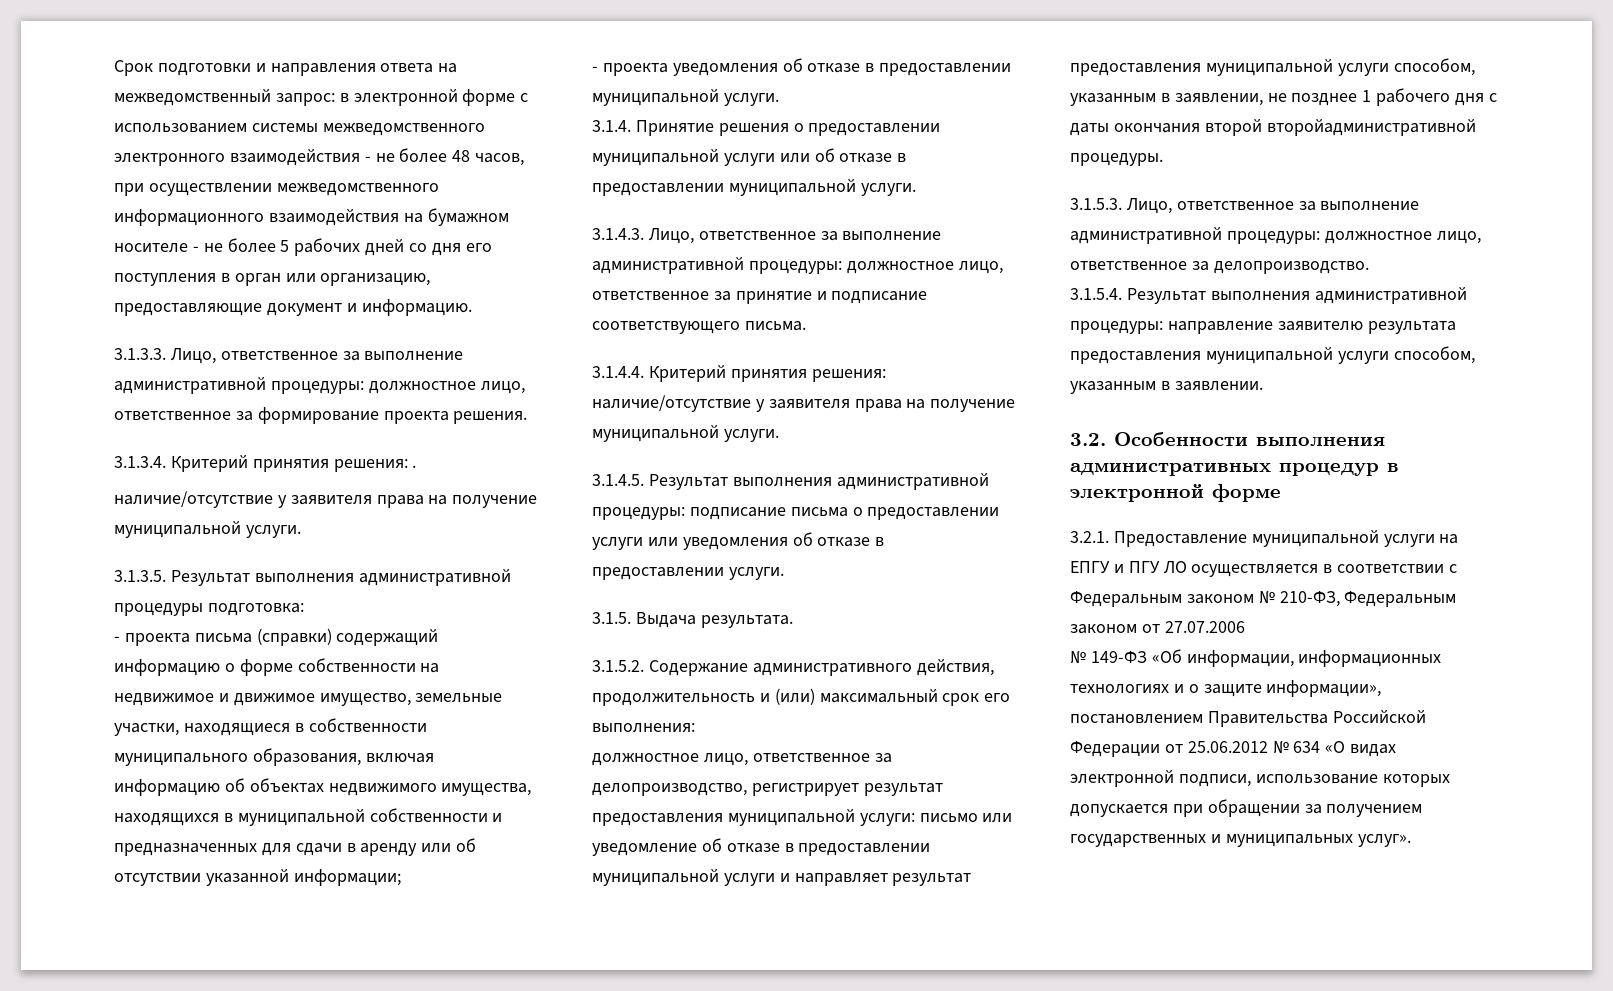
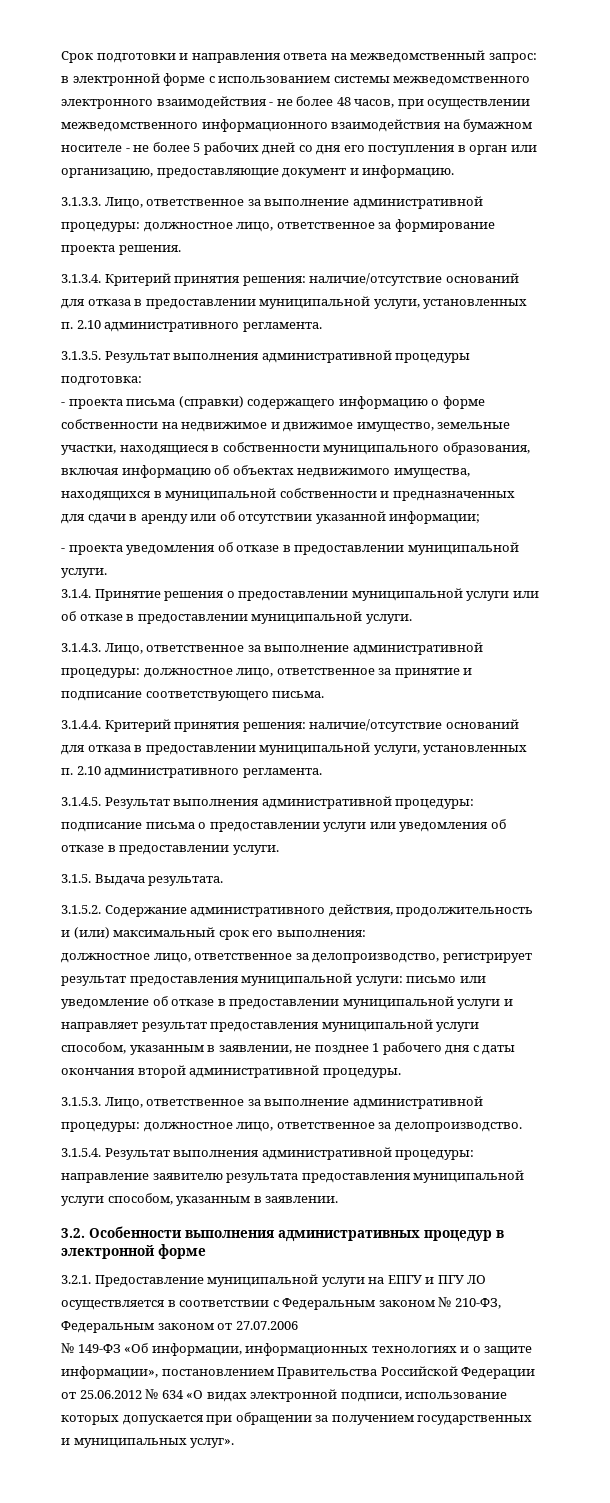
[412,465,417,468] [114,491,538,508] [114,521,301,538] . // наличие/отсутствие у заявителя права на получение муниципальной услуги. -> [309,273,519,286] [61,296,528,309] [61,320,322,332] наличие/отсутствие оснований для отказа в предоставлении муниципальной услуги, установленных п. 2.10 административного регламента.
[336,629,439,646] содержащий -> [247,399,336,409] содержащего
[755,399,1016,412] [592,425,779,442] у заявителя права на получение муниципальной услуги. -> [445,719,519,729] [61,742,528,755] [61,766,322,778] оснований для отказа в предоставлении муниципальной услуги, установленных п. 2.10 административного регламента.
[1266,119,1476,136] второйадминистративной -> [189,1065,320,1078] административной

